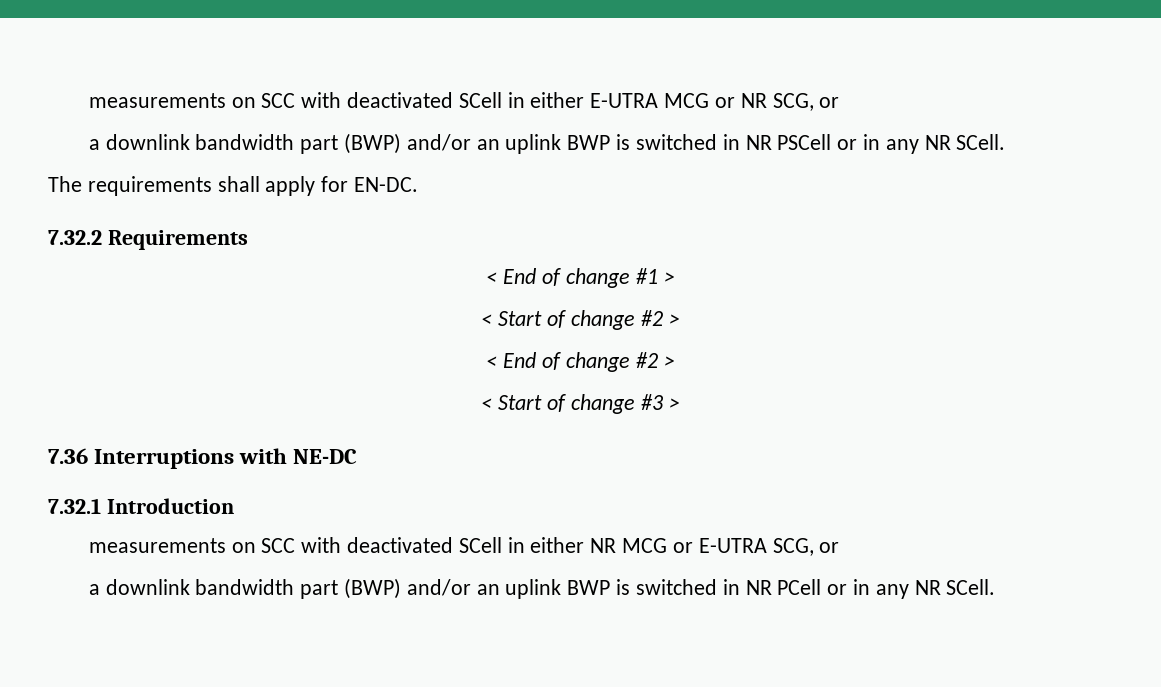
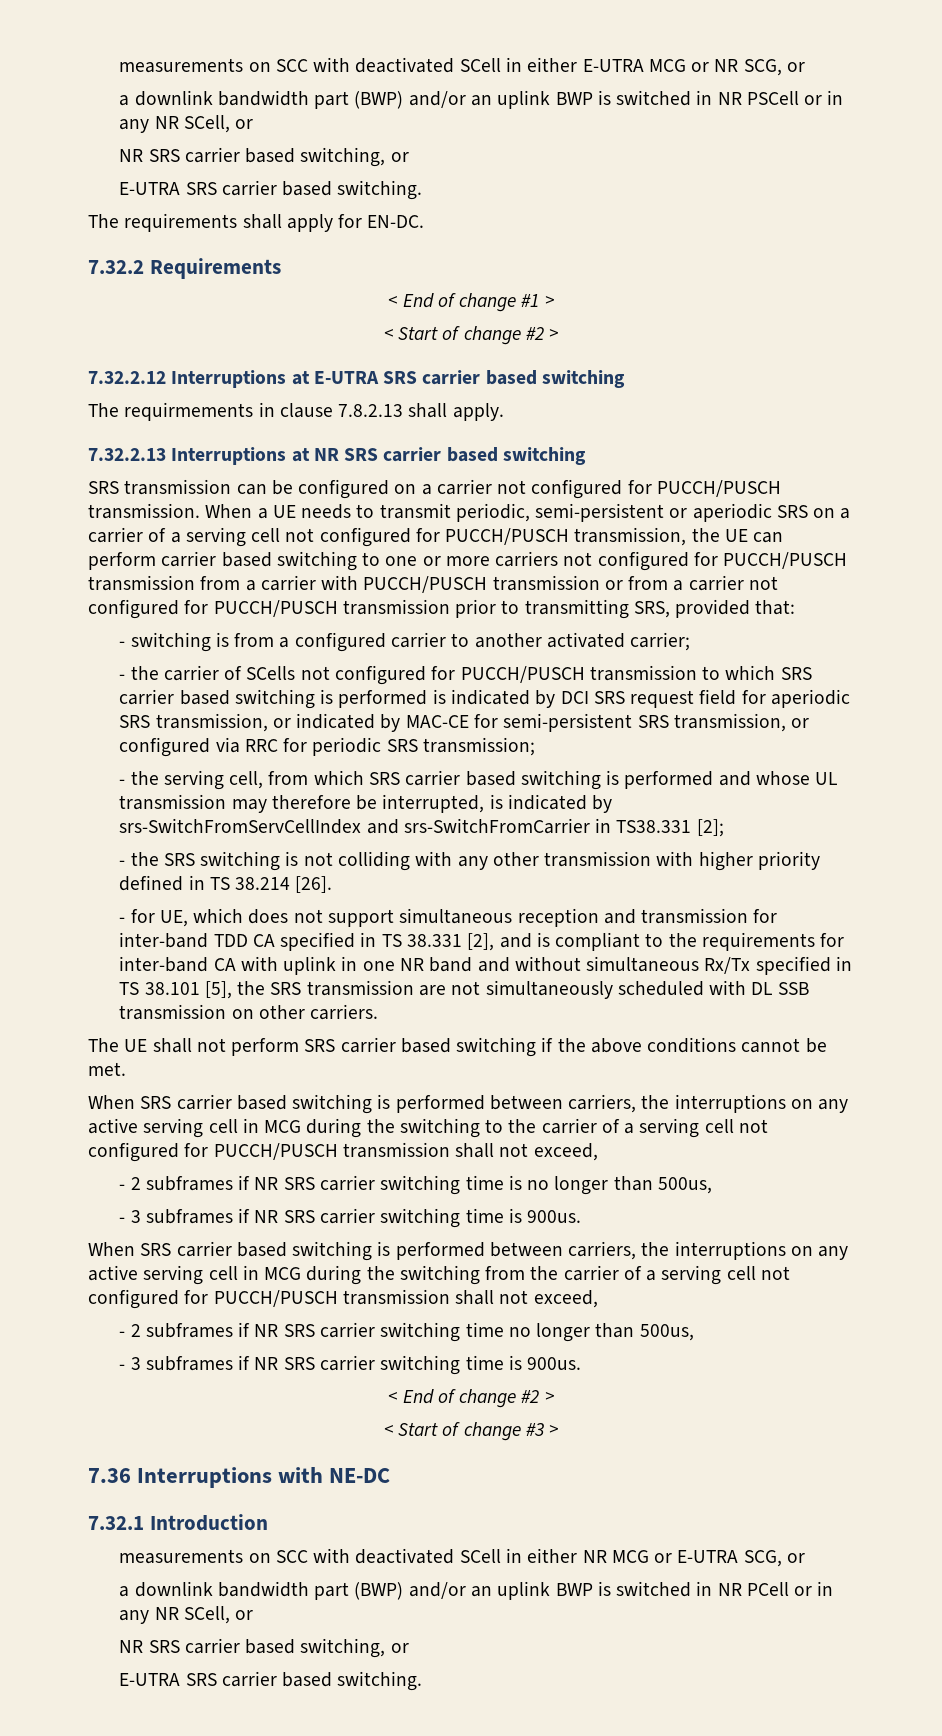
[956,134,1006,150] SCell. -> [183,115,254,133] [119,147,409,167] [119,180,423,200] SCell, or // NR SRS carrier based switching, or // E-UTRA SRS carrier based switching.
(680, 320) none -> [88,370,625,388] [88,402,504,421] [88,447,586,465] [88,479,781,499] [88,503,851,522] [88,527,784,547] [88,551,848,571] [88,575,778,593] [88,599,796,619] [119,632,691,652] [119,665,812,685] [119,689,850,709] [119,713,810,732] [119,737,536,757] [119,770,838,790] [119,794,613,813] [119,818,724,837] [119,851,820,871] [119,875,333,893] [119,908,778,927] [119,932,845,951] [119,956,852,975] [119,980,809,999] [119,1004,379,1020] [88,1037,827,1057] [88,1062,126,1076] [88,1094,849,1114] [88,1118,768,1138] [88,1142,598,1162] [119,1175,712,1195] [119,1208,582,1228] [88,1241,849,1261] [88,1265,790,1285] [88,1289,598,1309] [119,1322,694,1342] [119,1355,582,1375] // 7.32.2.12 Interruptions at E-UTRA SRS carrier based switching // The requirmements in clause 7.8.2.13 shall apply. // 7.32.2.13 Interruptions at NR SRS carrier based switching // SRS transmission can be configured on a carrier not configured for PUCCH/PUSCH transmission. When a UE needs to transmit periodic, semi-persistent or aperiodic SRS on a carrier of a serving cell not configured for PUCCH/PUSCH transmission, the UE can perform carrier based switching to one or more carriers not configured for PUCCH/PUSCH transmission from a carrier with PUCCH/PUSCH transmission or from a carrier not configured for PUCCH/PUSCH transmission prior to transmitting SRS, provided that: // - switching is from a configured carrier to another activated carrier; // - the carrier of SCells not configured for PUCCH/PUSCH transmission to which SRS carrier based switching is performed is indicated by DCI SRS request field for aperiodic SRS transmission, or indicated by MAC-CE for semi-persistent SRS transmission, or configured via RRC for periodic SRS transmission; // - the serving cell, from which SRS carrier based switching is performed and whose UL transmission may therefore be interrupted, is indicated by srs-SwitchFromServCellIndex and srs-SwitchFromCarrier in TS38.331 [2]; // - the SRS switching is not colliding with any other transmission with higher priority defined in TS 38.214 [26]. // - for UE, which does not support simultaneous reception and transmission for inter-band TDD CA specified in TS 38.331 [2], and is compliant to the requirements for inter-band CA with uplink in one NR band and without simultaneous Rx/Tx specified in TS 38.101 [5], the SRS transmission are not simultaneously scheduled with DL SSB transmission on other carriers. // The UE shall not perform SRS carrier based switching if the above conditions cannot be met. // When SRS carrier based switching is performed between carriers, the interruptions on any active serving cell in MCG during the switching to the carrier of a serving cell not configured for PUCCH/PUSCH transmission shall not exceed, // - 2 subframes if NR SRS carrier switching time is no longer than 500us, // - 3 subframes if NR SRS carrier switching time is 900us. // When SRS carrier based switching is performed between carriers, the interruptions on any active serving cell in MCG during the switching from the carrier of a serving cell not configured for PUCCH/PUSCH transmission shall not exceed, // - 2 subframes if NR SRS carrier switching time no longer than 500us, // - 3 subframes if NR SRS carrier switching time is 900us.
[946,579,996,595] SCell. -> [183,1606,254,1624] [119,1638,409,1658] [119,1671,423,1691] SCell, or // NR SRS carrier based switching, or // E-UTRA SRS carrier based switching.

